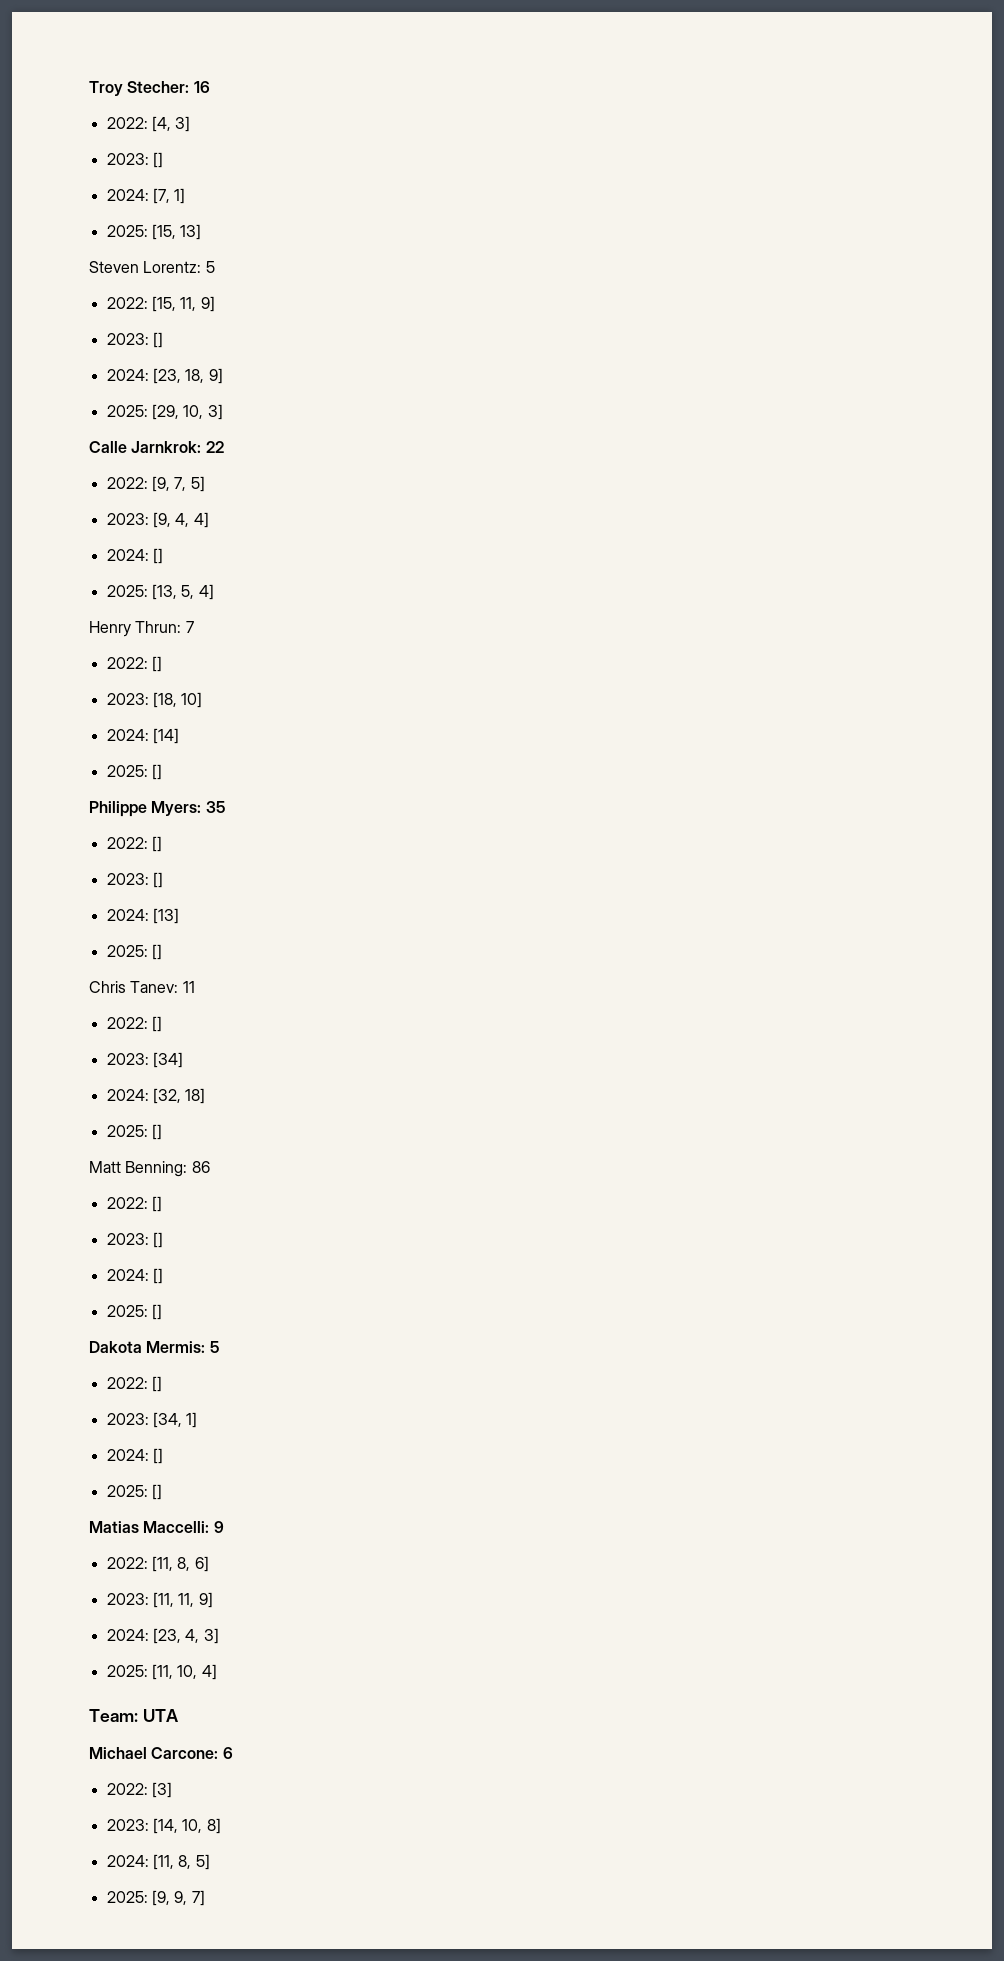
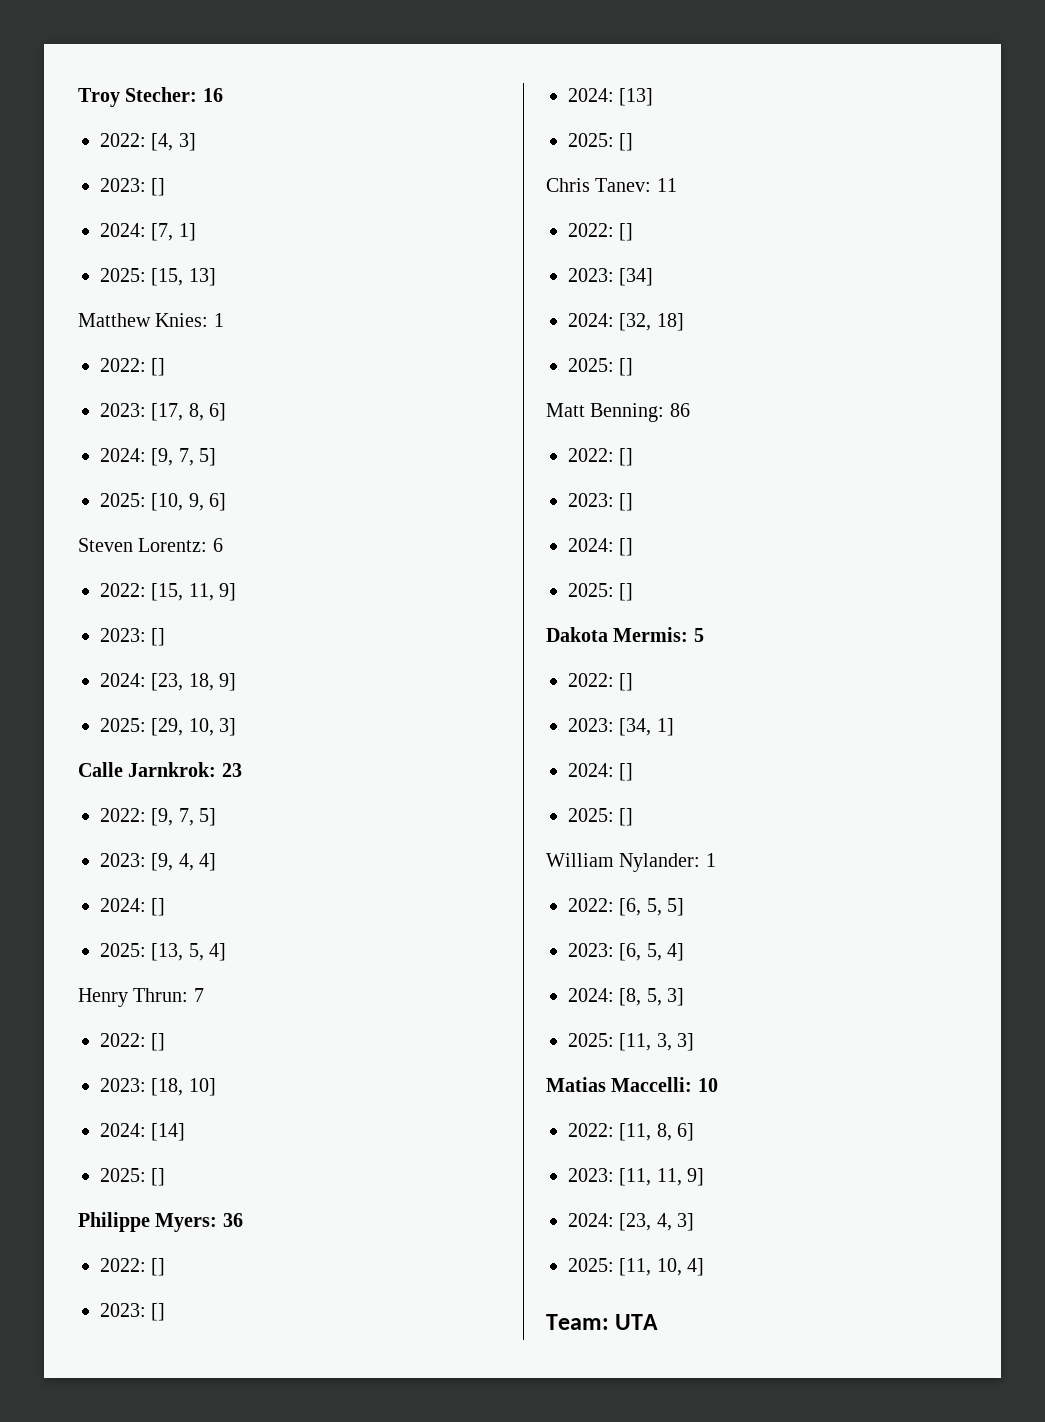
(202, 232) none -> [78,313,224,327] [100,358,166,376] [100,403,227,421] [100,448,217,466] [100,493,227,511] // Matthew Knies: 1 // 2022: [] // 2023: [17, 8, 6] // 2024: [9, 7, 5] // 2025: [10, 9, 6]
[205,261,215,273] 5 -> [212,538,223,552] 6
[205,441,224,453] 22 -> [221,763,242,777] 23
[205,801,225,813] 35 -> [222,1213,243,1227] 36
(162, 1492) none -> [546,853,716,872] [568,898,685,916] [568,943,685,961] [568,988,685,1006] [568,1033,695,1051] // William Nylander: 1 // 2022: [6, 5, 5] // 2023: [6, 5, 4] // 2024: [8, 5, 3] // 2025: [11, 3, 3]
[213,1521,224,1533] 9 -> [697,1078,718,1092] 10
[89,1747,233,1759] [106,1782,172,1798] [106,1818,221,1834] [106,1854,210,1870] [106,1890,205,1906] // Michael Carcone: 6 // 2022: [3] // 2023: [14, 10, 8] // 2024: [11, 8, 5] // 2025: [9, 9, 7] -> (659, 1322) none

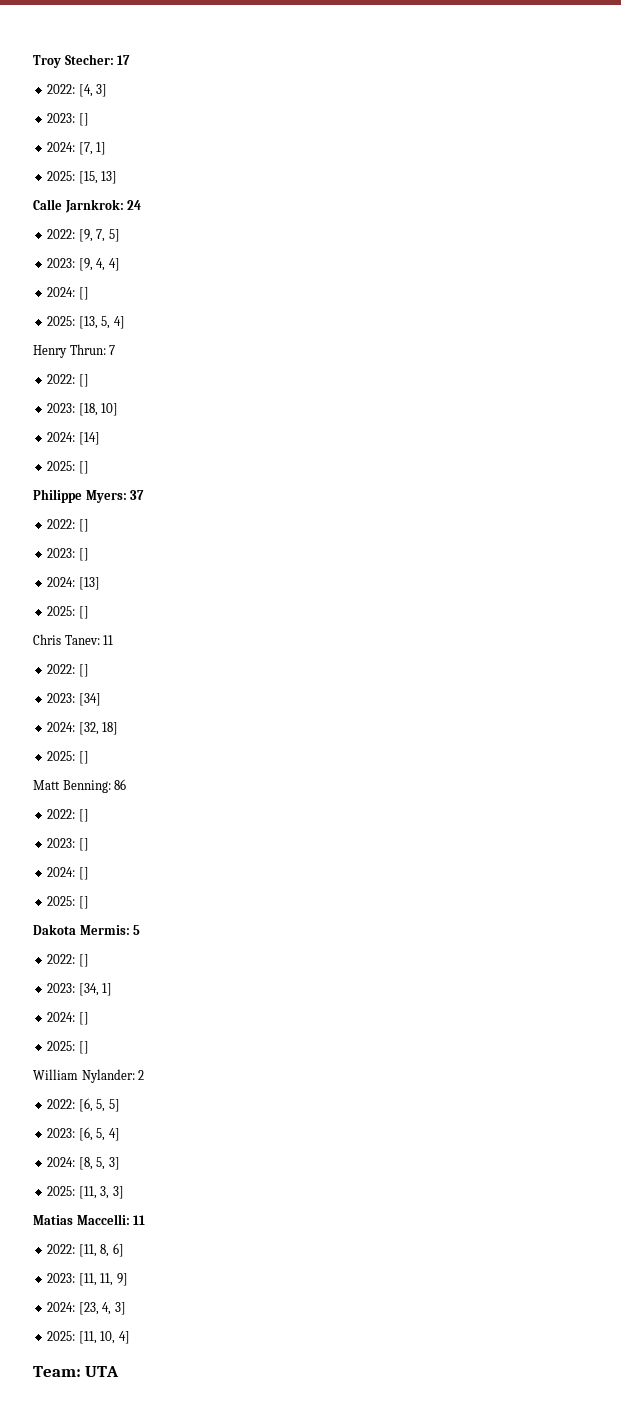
[202,88,223,102] 16 -> [117,55,131,65] 17
[78,313,224,327] [100,358,166,376] [100,403,227,421] [100,448,217,466] [100,493,227,511] [78,538,223,552] [100,583,237,601] [100,628,166,646] [100,673,237,691] [100,718,237,736] // Matthew Knies: 1 // 2022: [] // 2023: [17, 8, 6] // 2024: [9, 7, 5] // 2025: [10, 9, 6] // Steven Lorentz: 6 // 2022: [15, 11, 9] // 2023: [] // 2024: [23, 18, 9] // 2025: [29, 10, 3] -> (118, 177) none
[221,763,242,777] 23 -> [127,200,142,210] 24
[222,1213,243,1227] 36 -> [130,490,145,500] 37
[705,853,716,867] 1 -> [138,1070,145,1080] 2
[697,1078,718,1092] 10 -> [133,1215,146,1225] 11

